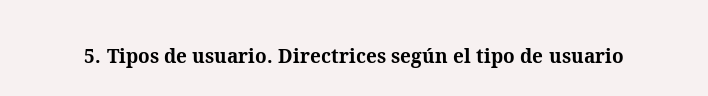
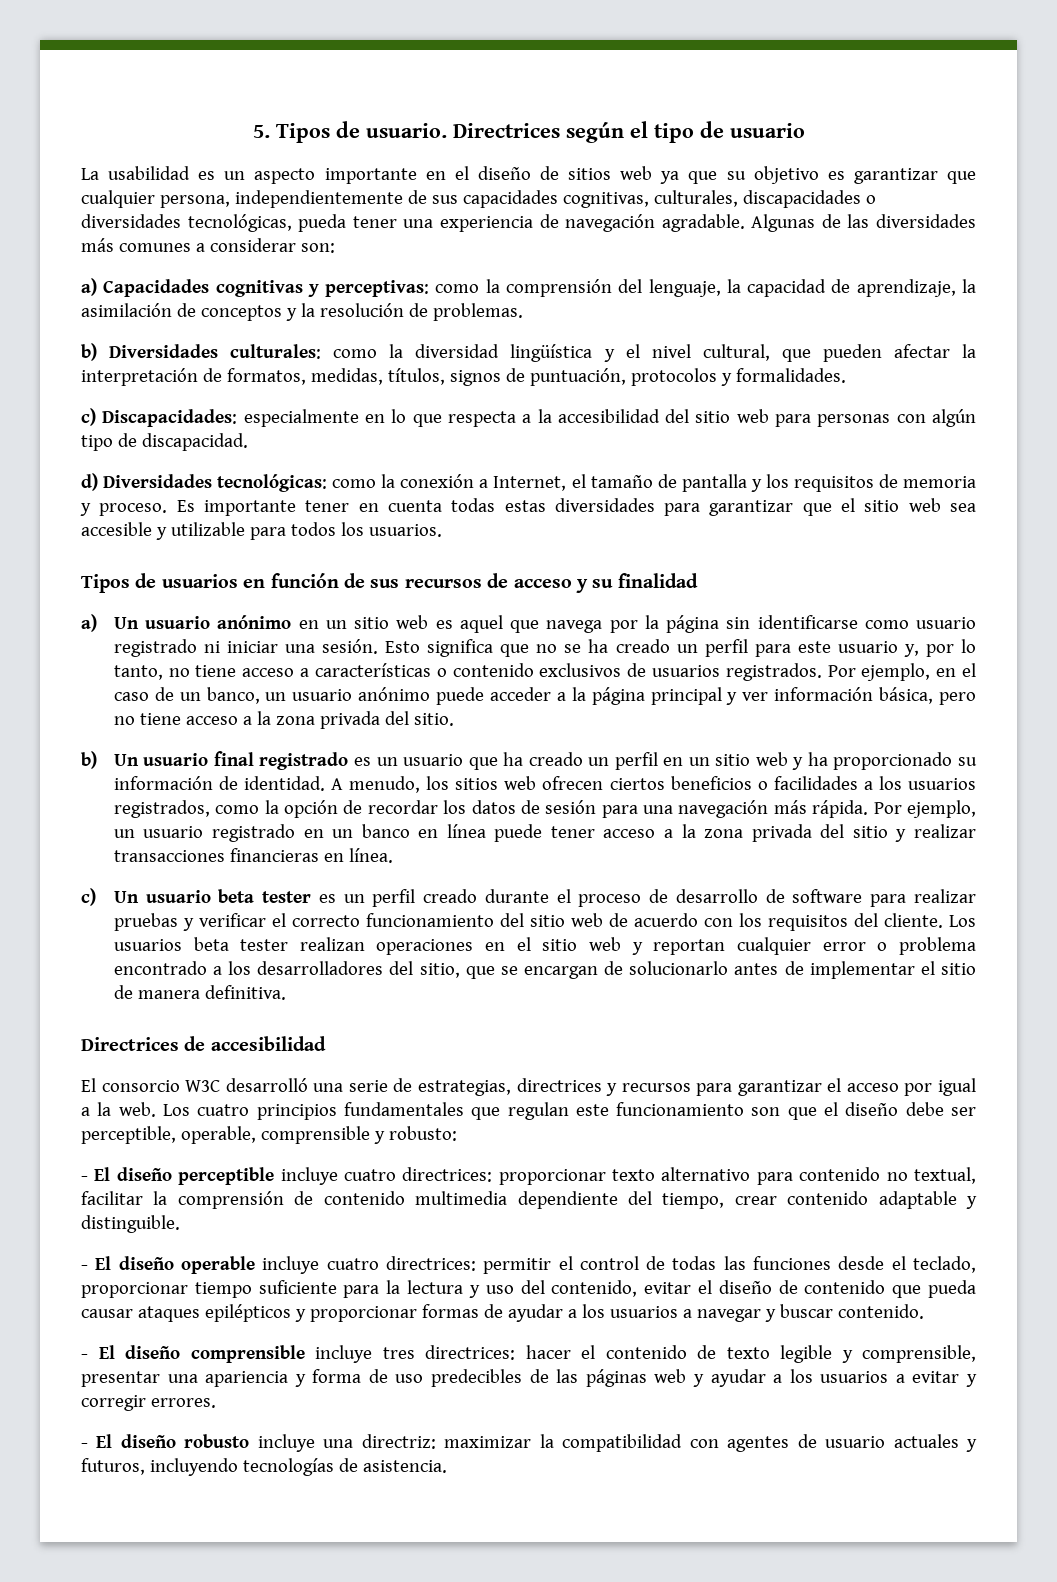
(624, 55) none -> [81,166,976,184] [81,190,876,208] [81,214,977,232] [81,238,335,253] [81,278,977,297] [81,303,523,321] [81,343,976,362] [81,368,846,386] [81,408,976,427] [81,433,248,451] [81,473,976,492] [80,498,976,516] [81,522,442,540] [81,573,698,593] [81,614,977,633] [113,639,977,657] [113,663,976,681] [113,687,977,705] [113,711,454,729] [81,751,977,770] [113,776,976,793] [113,800,977,818] [113,824,976,842] [113,848,393,863] [81,888,976,907] [113,913,977,931] [113,937,976,955] [113,961,976,979] [113,985,286,1000] [81,1036,326,1051] [81,1078,976,1096] [81,1102,976,1120] [81,1126,457,1144] [81,1167,976,1185] [81,1191,977,1209] [81,1215,180,1233] [81,1256,976,1274] [81,1280,976,1298] [81,1304,924,1322] [81,1345,976,1363] [81,1369,977,1387] [81,1395,216,1411] [81,1434,977,1452] [81,1458,447,1476] // La usabilidad es un aspecto importante en el diseño de sitios web ya que su objetivo es garantizar que cualquier persona, independientemente de sus capacidades cognitivas, culturales, discapacidades o diversidades tecnológicas, pueda tener una experiencia de navegación agradable. Algunas de las diversidades más comunes a considerar son: // a) Capacidades cognitivas y perceptivas: como la comprensión del lenguaje, la capacidad de aprendizaje, la asimilación de conceptos y la resolución de problemas. // b) Diversidades culturales: como la diversidad lingüística y el nivel cultural, que pueden afectar la interpretación de formatos, medidas, títulos, signos de puntuación, protocolos y formalidades. // c) Discapacidades: especialmente en lo que respecta a la accesibilidad del sitio web para personas con algún tipo de discapacidad. // d) Diversidades tecnológicas: como la conexión a Internet, el tamaño de pantalla y los requisitos de memoria y proceso. Es importante tener en cuenta todas estas diversidades para garantizar que el sitio web sea accesible y utilizable para todos los usuarios. // Tipos de usuarios en función de sus recursos de acceso y su finalidad // a) Un usuario anónimo en un sitio web es aquel que navega por la página sin identificarse como usuario registrado ni iniciar una sesión. Esto significa que no se ha creado un perfil para este usuario y, por lo tanto, no tiene acceso a características o contenido exclusivos de usuarios registrados. Por ejemplo, en el caso de un banco, un usuario anónimo puede acceder a la página principal y ver información básica, pero no tiene acceso a la zona privada del sitio. // b) Un usuario final registrado es un usuario que ha creado un perfil en un sitio web y ha proporcionado su información de identidad. A menudo, los sitios web ofrecen ciertos beneficios o facilidades a los usuarios registrados, como la opción de recordar los datos de sesión para una navegación más rápida. Por ejemplo, un usuario registrado en un banco en línea puede tener acceso a la zona privada del sitio y realizar transacciones financieras en línea. // c) Un usuario beta tester es un perfil creado durante el proceso de desarrollo de software para realizar pruebas y verificar el correcto funcionamiento del sitio web de acuerdo con los requisitos del cliente. Los usuarios beta tester realizan operaciones en el sitio web y reportan cualquier error o problema encontrado a los desarrolladores del sitio, que se encargan de solucionarlo antes de implementar el sitio de manera definitiva. // Directrices de accesibilidad // El consorcio W3C desarrolló una serie de estrategias, directrices y recursos para garantizar el acceso por igual a la web. Los cuatro principios fundamentales que regulan este funcionamiento son que el diseño debe ser perceptible, operable, comprensible y robusto: // - El diseño perceptible incluye cuatro directrices: proporcionar texto alternativo para contenido no textual, facilitar la comprensión de contenido multimedia dependiente del tiempo, crear contenido adaptable y distinguible. // - El diseño operable incluye cuatro directrices: permitir el control de todas las funciones desde el teclado, proporcionar tiempo suficiente para la lectura y uso del contenido, evitar el diseño de contenido que pueda causar ataques epilépticos y proporcionar formas de ayudar a los usuarios a navegar y buscar contenido. // - El diseño comprensible incluye tres directrices: hacer el contenido de texto legible y comprensible, presentar una apariencia y forma de uso predecibles de las páginas web y ayudar a los usuarios a evitar y corregir errores. // - El diseño robusto incluye una directriz: maximizar la compatibilidad con agentes de usuario actuales y futuros, incluyendo tecnologías de asistencia.

